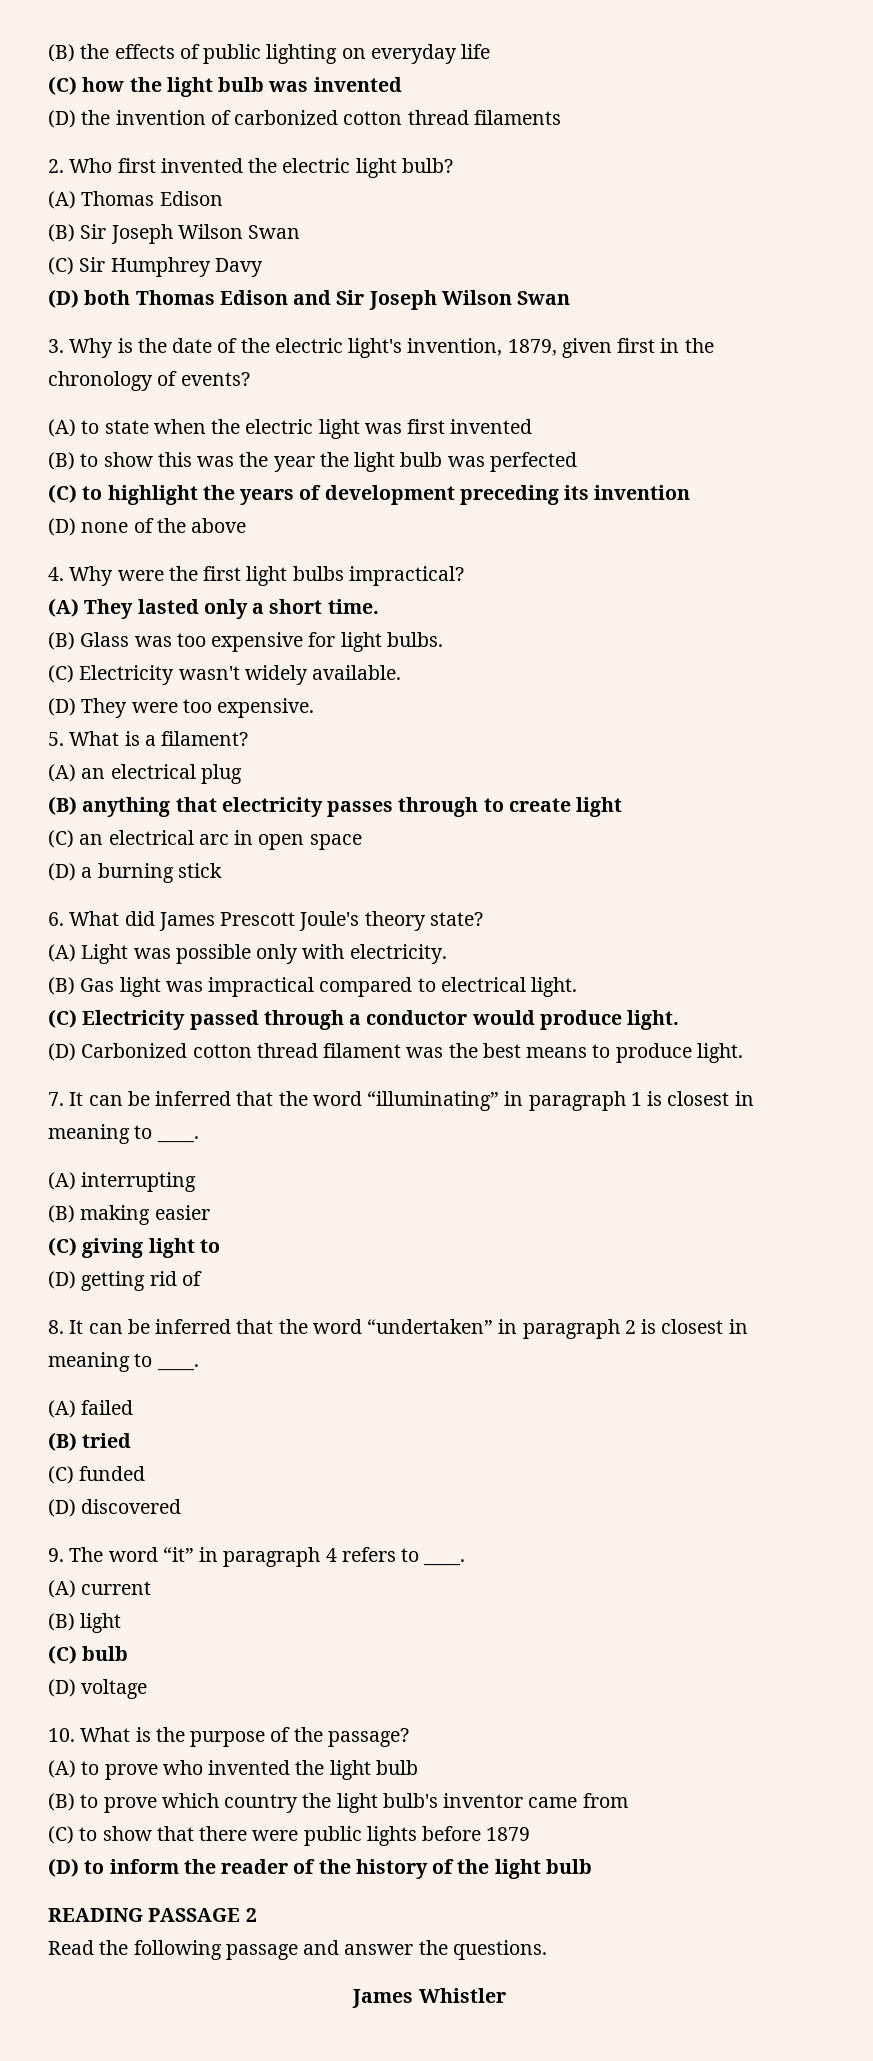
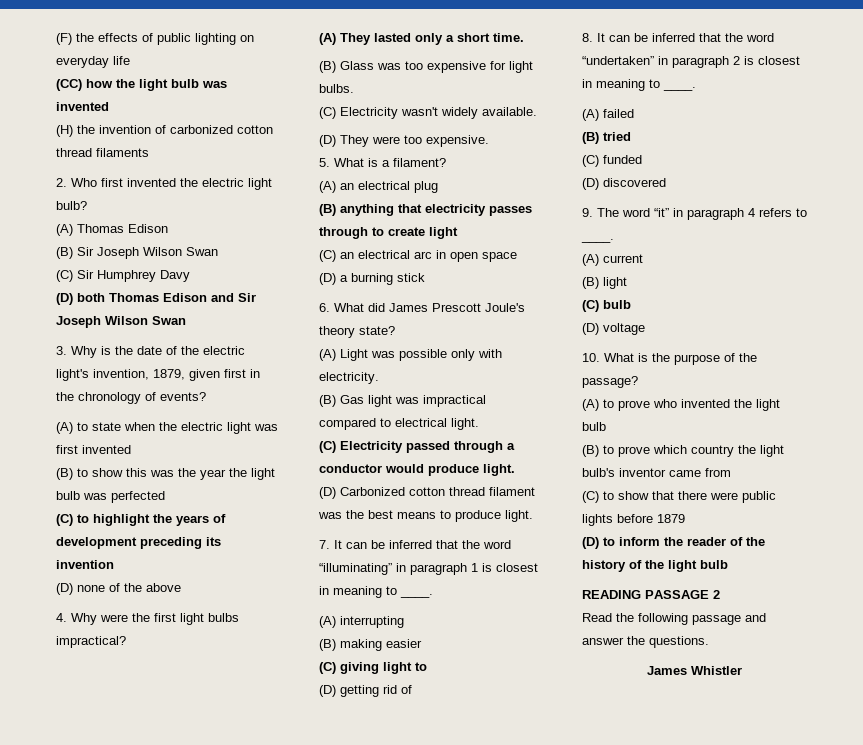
[48,44,75,62] (B) -> [56,33,72,45] (F)
[48,76,77,95] (C) -> [56,79,82,91] (CC)
[48,110,76,128] (D) -> [56,125,73,137] (H)

